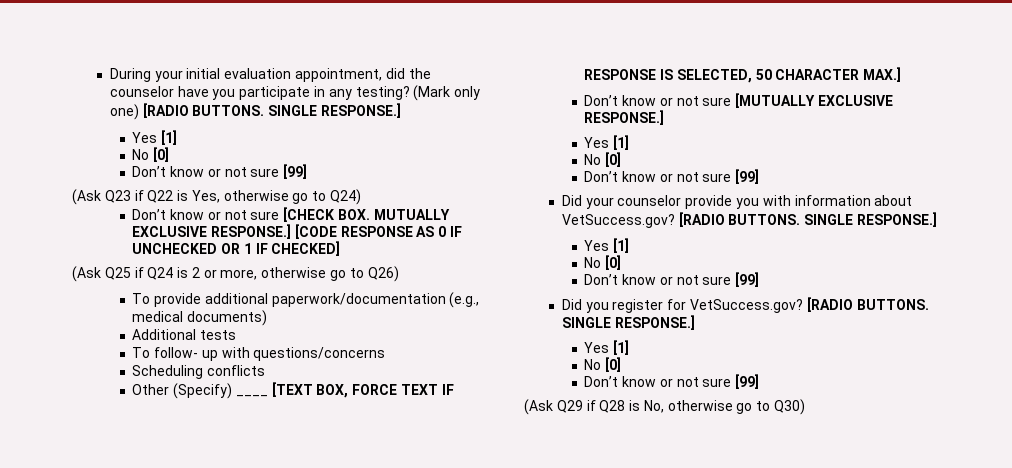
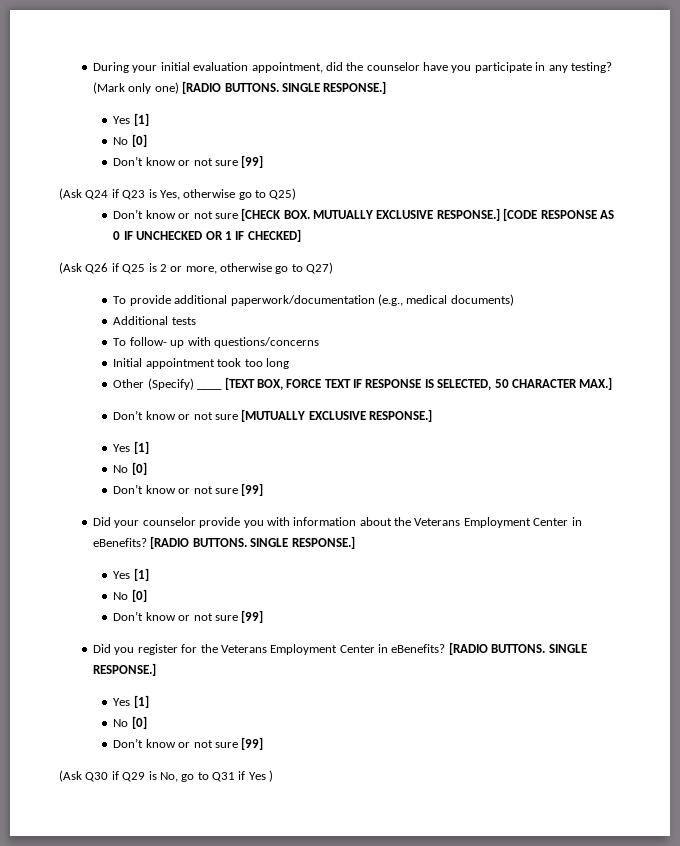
[104,190,174,203] Q23 if Q22 -> [85,189,146,200] Q24 if Q23
[330,189,362,205] Q24) -> [269,188,297,200] Q25)
[104,267,174,280] Q25 if Q24 -> [85,263,146,274] Q26 if Q25
[367,266,399,282] Q26) -> [306,262,334,274] Q27)
[132,365,266,379] Scheduling conflicts -> [113,358,289,369] Initial appointment took too long
[561,214,675,228] VetSuccess.gov? -> [394,517,582,528] [93,538,148,547] the Veterans Employment Center in eBenefits?
[689,299,803,313] VetSuccess.gov? -> [200,644,446,655] the Veterans Employment Center in eBenefits?
[556,400,626,413] Q29 if Q28 -> [85,771,146,782] Q30 if Q29
[667,399,806,415] otherwise go to Q30) -> [181,770,274,782] go to Q31 if Yes )

